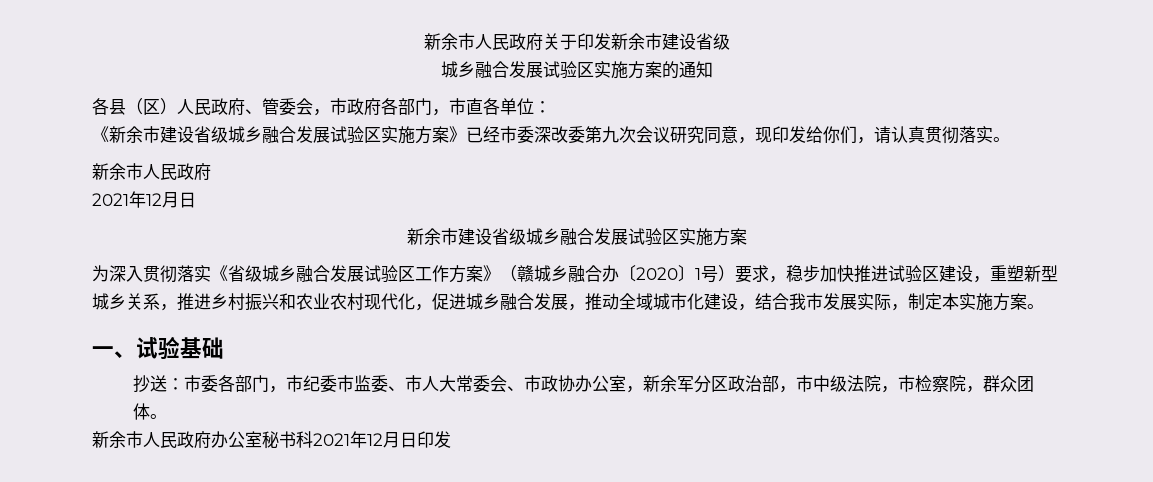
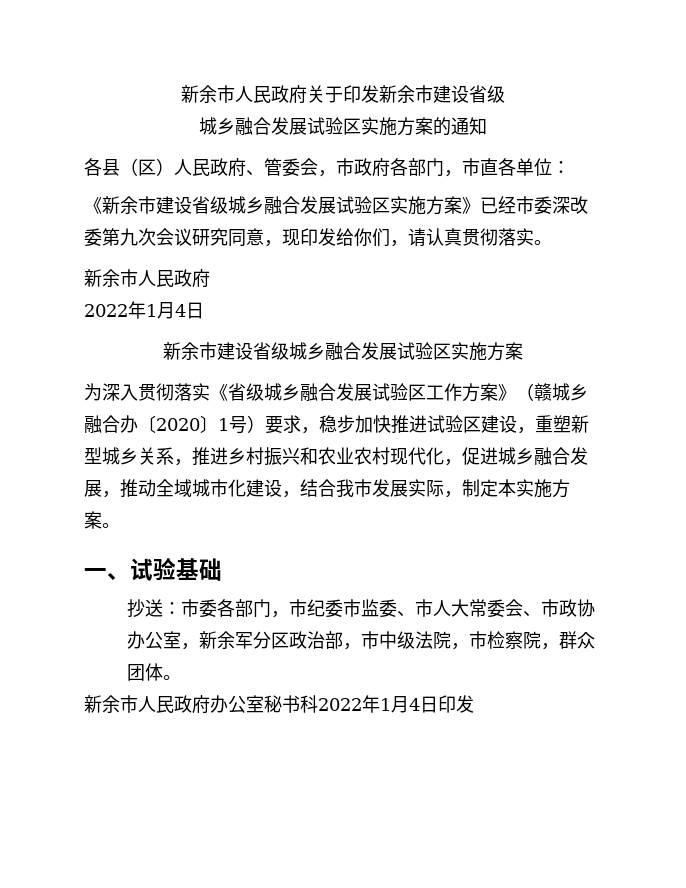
[92,191,179,208] 2021年12月 -> [84,301,186,319] 2022年1月4
[313,431,400,448] 2021年12月 -> [318,695,420,713] 2022年1月4

